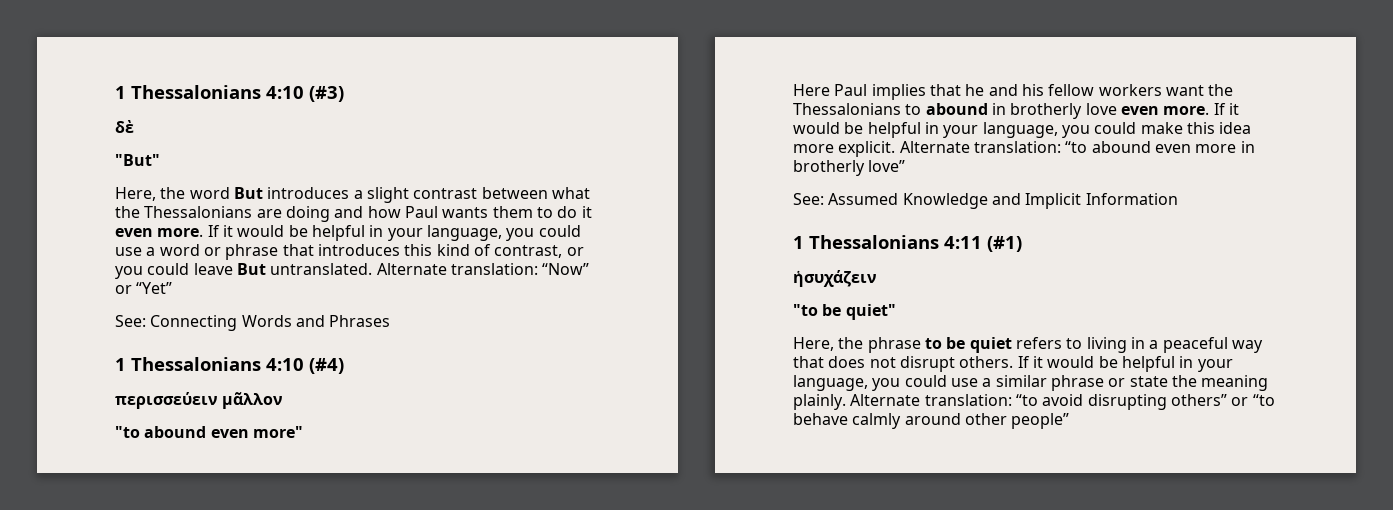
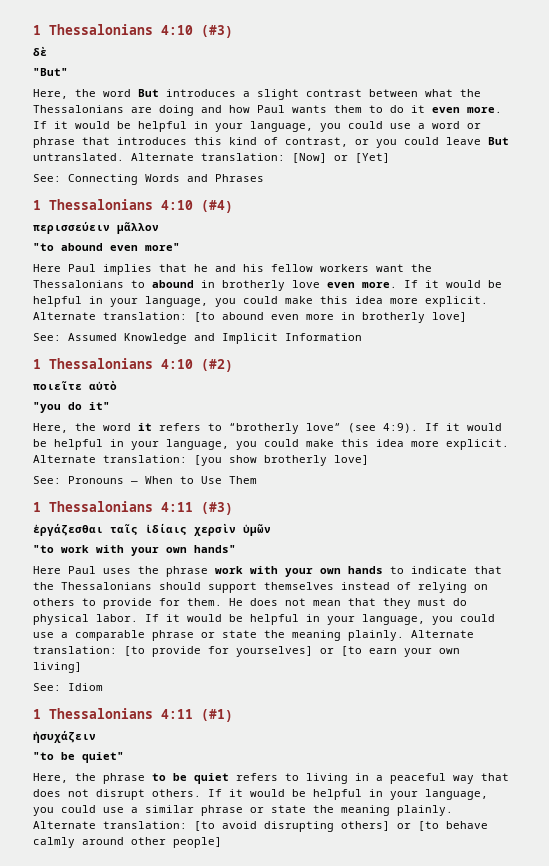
[542,263,590,275] [115,282,173,294] “Now” or “Yet” -> [292,153,390,163] [Now] or [Yet]
[1065,141,1088,153] “to -> [194,312,215,322] [to
[868,160,906,172] love” -> [432,312,467,322] love]
(1178, 199) none -> [33,358,233,372] [33,380,117,390] [33,402,110,413] [33,423,502,434] [33,439,509,450] [33,455,369,466] [33,476,257,484] [33,501,233,515] [33,523,271,536] [33,545,236,556] [33,566,502,577] [33,582,488,593] [33,598,467,609] [33,614,495,625] [33,630,474,641] [33,646,460,657] [33,662,82,673] [33,683,103,691] // 1 Thessalonians 4:10 (#2) // ποιεῖτε αὐτὸ // "you do it" // Here, the word it refers to “brotherly love” (see 4:9). If it would be helpful in your language, you could make this idea more explicit. Alternate translation: [you show brotherly love] // See: Pronouns — When to Use Them // 1 Thessalonians 4:11 (#3) // ἐργάζεσθαι ταῖς ἰδίαις χερσὶν ὑμῶν // "to work with your own hands" // Here Paul uses the phrase work with your own hands to indicate that the Thessalonians should support themselves instead of relying on others to provide for them. He does not mean that they must do physical labor. If it would be helpful in your language, you could use a comparable phrase or state the meaning plainly. Alternate translation: [to provide for yourselves] or [to earn your own living] // See: Idiom
[1015,394,1038,406] “to -> [194,821,215,831] [to
[1170,394,1275,406] others” or “to -> [341,821,439,831] others] or [to
[1011,413,1070,429] people” -> [173,837,222,848] people]

